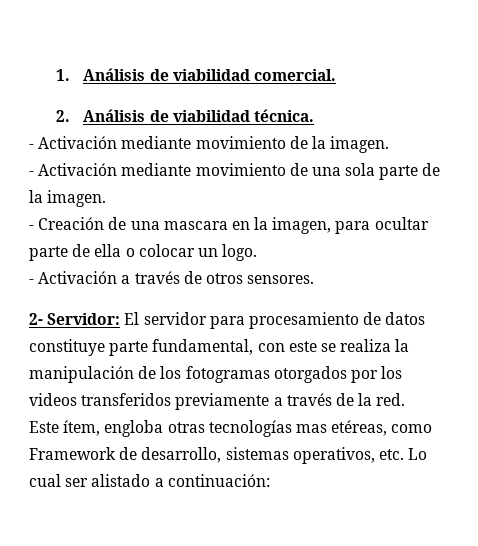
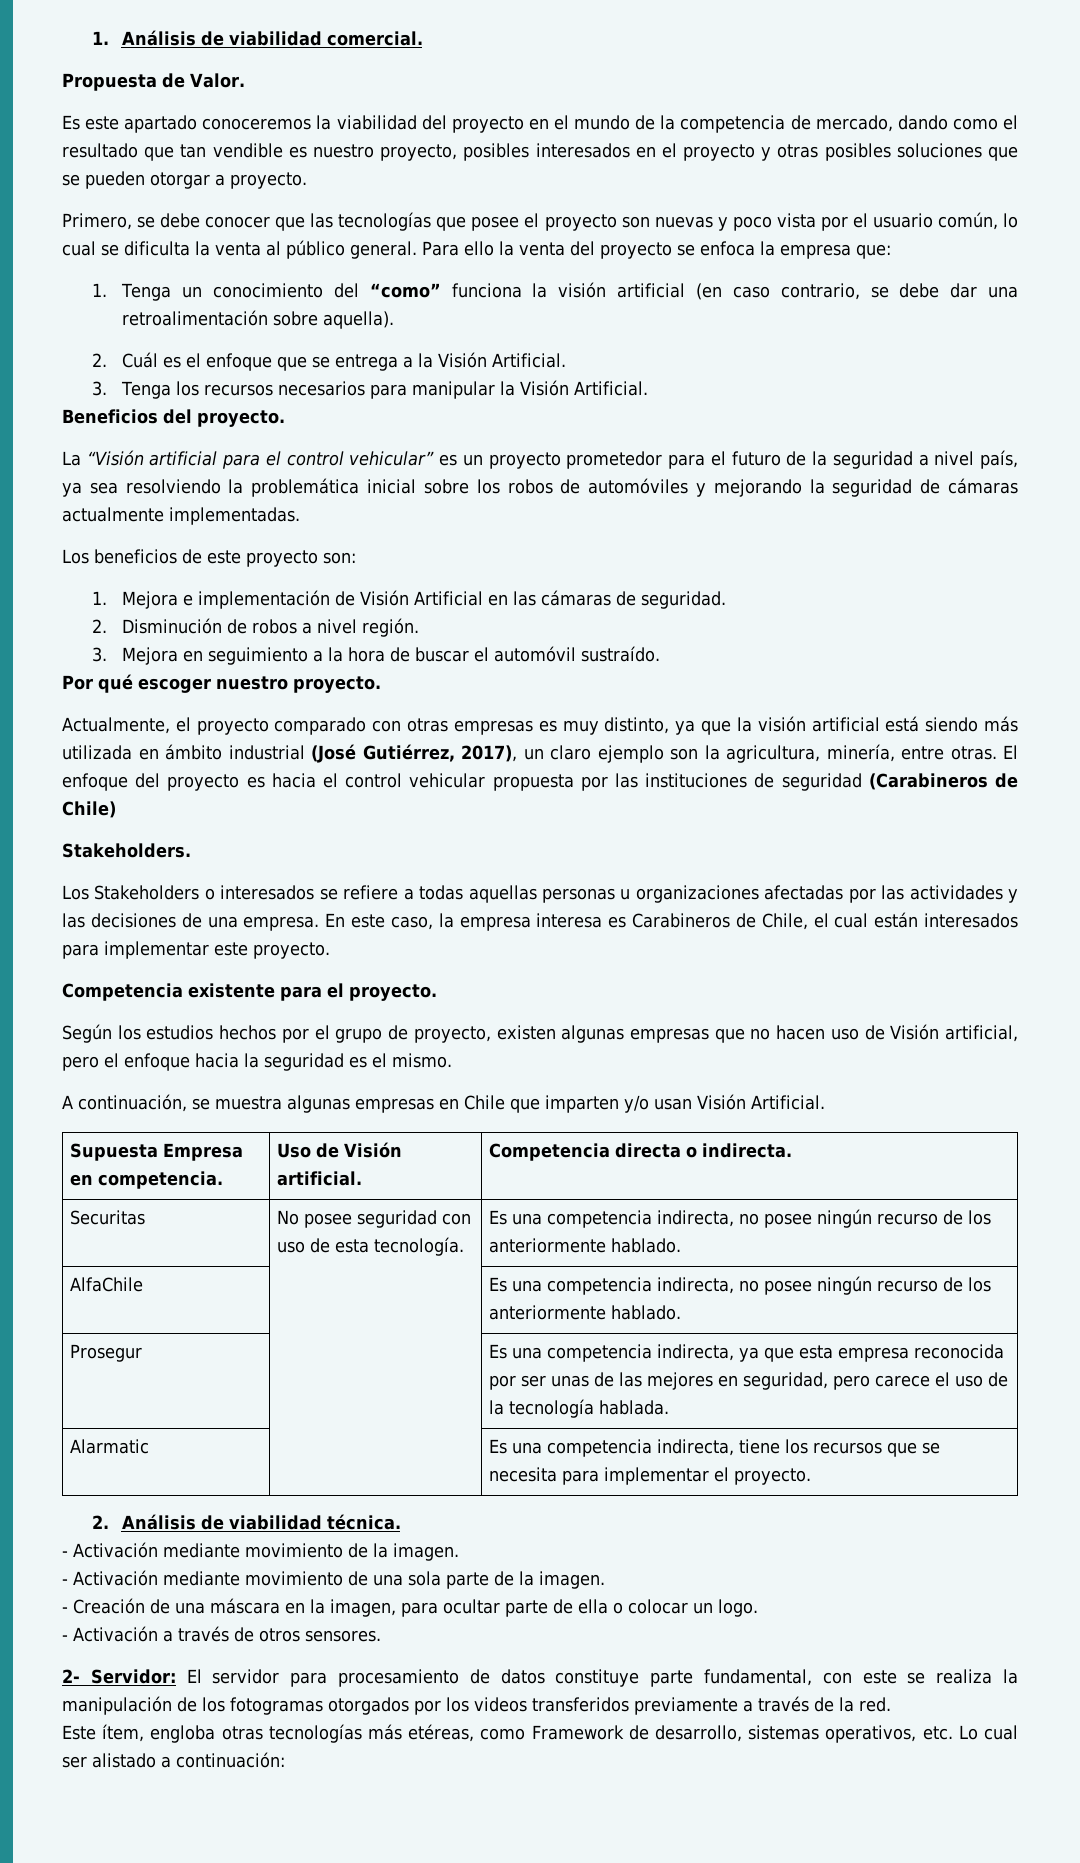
(336, 75) none -> [62,73,245,91] [62,115,1018,133] [62,143,1018,161] [62,171,307,189] [62,212,1018,231] [62,240,891,259] [91,282,1018,301] [121,310,394,329] [91,352,566,371] [91,380,649,399] [62,409,285,427] [62,450,1018,469] [62,478,1018,497] [62,507,300,525] [62,549,356,567] [91,590,726,609] [91,618,419,637] [91,646,660,665] [62,674,381,693] [62,716,1019,735] [62,744,1018,763] [62,773,1019,791] [62,801,116,818] [62,843,191,858] [62,885,1018,903] [62,912,1019,931] [62,941,330,959] [62,983,437,1001] [62,1024,1018,1043] [62,1053,452,1071] [62,1094,825,1113] [70,1143,244,1161] [70,1171,224,1189] [277,1142,403,1158] [277,1171,363,1186] [489,1143,793,1161] [70,1210,146,1225] [277,1210,472,1228] [277,1237,465,1256] [489,1209,992,1228] [489,1238,682,1253] [70,1277,144,1292] [489,1276,992,1295] [489,1305,682,1320] [70,1344,143,1362] [489,1344,1005,1362] [489,1372,1009,1390] [489,1399,670,1418] [70,1439,150,1454] [489,1439,941,1457] [489,1467,812,1485] // Propuesta de Valor. // Es este apartado conoceremos la viabilidad del proyecto en el mundo de la competencia de mercado, dando como el resultado que tan vendible es nuestro proyecto, posibles interesados en el proyecto y otras posibles soluciones que se pueden otorgar a proyecto. // Primero, se debe conocer que las tecnologías que posee el proyecto son nuevas y poco vista por el usuario común, lo cual se dificulta la venta al público general. Para ello la venta del proyecto se enfoca la empresa que: // 1. Tenga un conocimiento del “como” funciona la visión artificial (en caso contrario, se debe dar una retroalimentación sobre aquella). // 2. Cuál es el enfoque que se entrega a la Visión Artificial. // 3. Tenga los recursos necesarios para manipular la Visión Artificial. // Beneficios del proyecto. // La “Visión artificial para el control vehicular” es un proyecto prometedor para el futuro de la seguridad a nivel país, ya sea resolviendo la problemática inicial sobre los robos de automóviles y mejorando la seguridad de cámaras actualmente implementadas. // Los beneficios de este proyecto son: // 1. Mejora e implementación de Visión Artificial en las cámaras de seguridad. // 2. Disminución de robos a nivel región. // 3. Mejora en seguimiento a la hora de buscar el automóvil sustraído. // Por qué escoger nuestro proyecto. // Actualmente, el proyecto comparado con otras empresas es muy distinto, ya que la visión artificial está siendo más utilizada en ámbito industrial (José Gutiérrez, 2017), un claro ejemplo son la agricultura, minería, entre otras. El enfoque del proyecto es hacia el control vehicular propuesta por las instituciones de seguridad (Carabineros de Chile) // Stakeholders. // Los Stakeholders o interesados se refiere a todas aquellas personas u organizaciones afectadas por las actividades y las decisiones de una empresa. En este caso, la empresa interesa es Carabineros de Chile, el cual están interesados para implementar este proyecto. // Competencia existente para el proyecto. // Según los estudios hechos por el grupo de proyecto, existen algunas empresas que no hacen uso de Visión artificial, pero el enfoque hacia la seguridad es el mismo. // A continuación, se muestra algunas empresas en Chile que imparten y/o usan Visión Artificial. // Supuesta Empresa en competencia. | Uso de Visión artificial. | Competencia directa o indirecta. // Securitas | No posee seguridad con uso de esta tecnología. | Es una competencia indirecta, no posee ningún recurso de los anteriormente hablado. // AlfaChile | | Es una competencia indirecta, no posee ningún recurso de los anteriormente hablado. // Prosegur | | Es una competencia indirecta, ya que esta empresa reconocida por ser unas de las mejores en seguridad, pero carece el uso de la tecnología hablada. // Alarmatic | | Es una competencia indirecta, tiene los recursos que se necesita para implementar el proyecto.
[163,221,228,230] mascara -> [210,1598,280,1614] máscara
[295,424,327,433] mas -> [368,1724,403,1740] más

